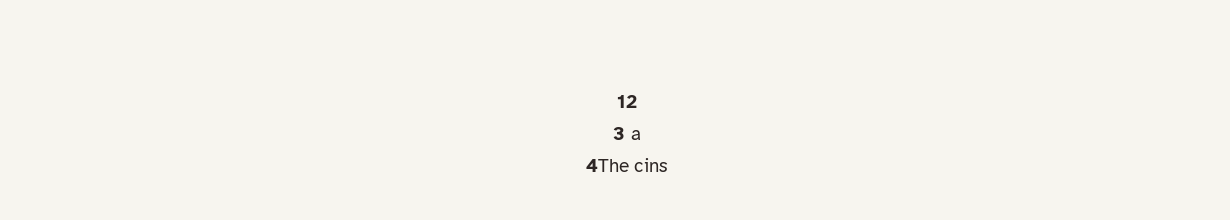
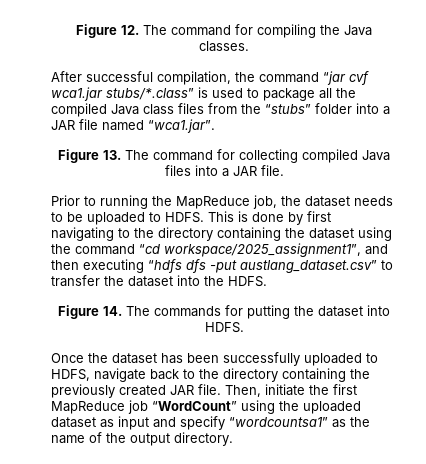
[617,95,637,108] [613,127,641,140] [585,158,669,172] 12 // 3 a // 4The cins -> [76,24,372,38] [199,41,249,52] [51,71,369,85] [51,87,356,101] [51,103,390,117] [51,119,215,133] [58,149,390,163] [164,165,284,177] [51,195,393,209] [51,211,331,225] [51,227,392,241] [51,243,388,257] [51,259,393,273] [51,275,267,287] [58,305,390,319] [204,322,244,333] [51,352,378,366] [51,368,370,382] [51,384,357,398] [51,400,361,414] [51,416,370,430] [51,432,233,446] Figure 12. The command for compiling the Java classes. // After successful compilation, the command “jar cvf wca1.jar stubs/*.class” is used to package all the compiled Java class files from the “stubs” folder into a JAR file named “wca1.jar”. // Figure 13. The command for collecting compiled Java files into a JAR file. // Prior to running the MapReduce job, the dataset needs to be uploaded to HDFS. This is done by first navigating to the directory containing the dataset using the command “cd workspace/2025_assignment1”, and then executing “hdfs dfs -put austlang_dataset.csv” to transfer the dataset into the HDFS. // Figure 14. The commands for putting the dataset into HDFS. // Once the dataset has been successfully uploaded to HDFS, navigate back to the directory containing the previously created JAR file. Then, initiate the first MapReduce job “WordCount” using the uploaded dataset as input and specify “wordcountsa1” as the name of the output directory.

